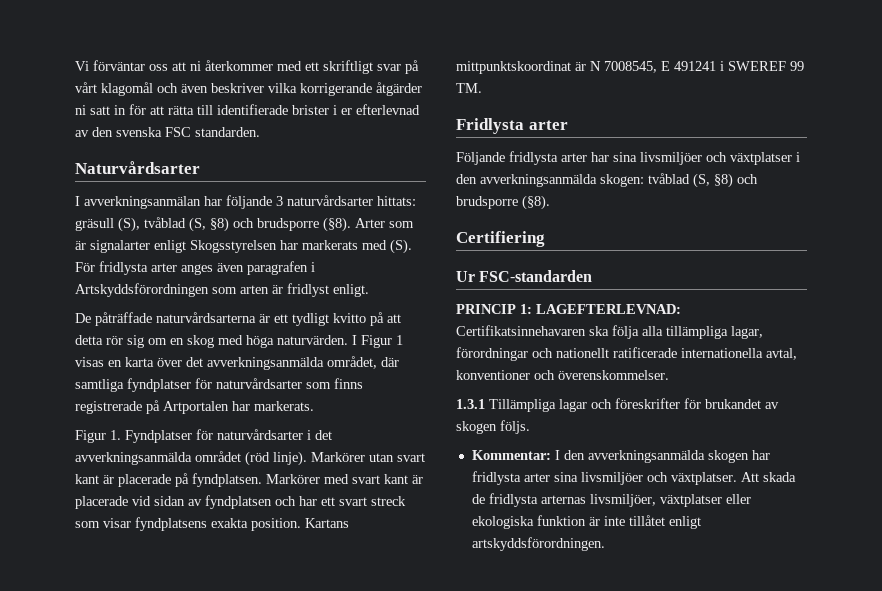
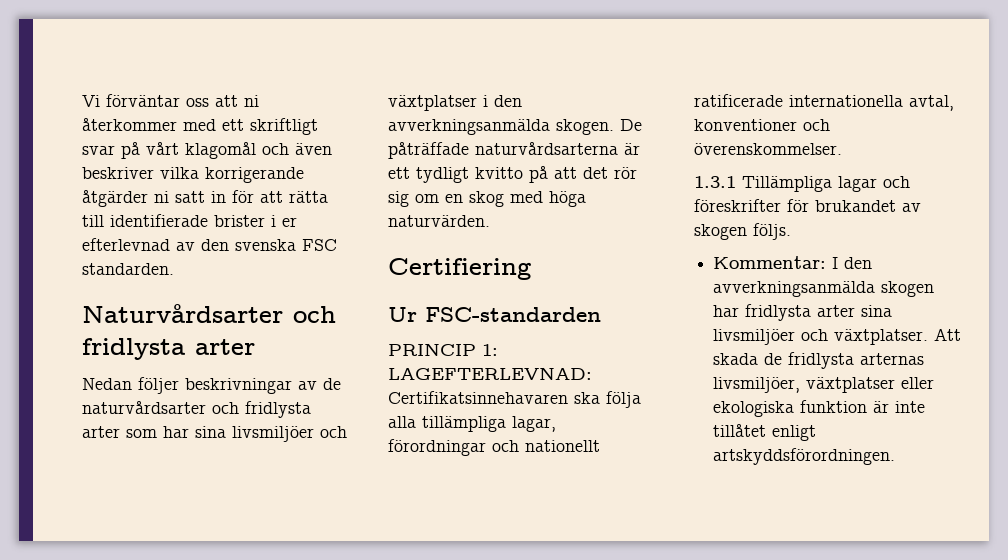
[75,195,416,209] [75,217,414,232] [75,239,412,254] [75,261,315,275] [75,283,369,297] // I avverkningsanmälan har följande 3 naturvårdsarter hittats: gräsull (S), tvåblad (S, §8) och brudsporre (§8). Arter som är signalarter enligt Skogsstyrelsen har markerats med (S). För fridlysta arter anges även paragrafen i Artskyddsförordningen som arten är fridlyst enligt. // -> [293,306,336,323] [82,338,255,360] [82,377,341,394] [82,401,311,418] [82,426,347,442] [388,95,522,111] [388,119,614,135] och fridlysta arter // Nedan följer beskrivningar av de naturvårdsarter och fridlysta arter som har sina livsmiljöer och växtplatser i den avverkningsanmälda skogen.
[75,335,103,345] detta -> [583,167,608,179] det
[352,335,403,348] [75,356,399,370] [75,378,363,392] [75,400,314,414] [75,429,332,443] [75,451,425,466] [75,473,423,487] [75,495,406,509] [75,517,349,531] [456,61,804,74] [456,83,482,93] [456,118,568,134] [456,151,800,165] [456,173,758,188] [456,195,550,210] I Figur 1 visas en karta över det avverkningsanmälda området, där samtliga fyndplatser för naturvårdsarter som finns registrerade på Artportalen har markerats. // Figur 1. Fyndplatser för naturvårdsarter i det avverkningsanmälda området (röd linje). Markörer utan svart kant är placerade på fyndplatsen. Markörer med svart kant är placerade vid sidan av fyndplatsen och har ett svart streck som visar fyndplatsens exakta position. Kartans mittpunktskoordinat är N 7008545, E 491241 i SWEREF 99 TM. // Fridlysta arter // Följande fridlysta arter har sina livsmiljöer och växtplatser i den avverkningsanmälda skogen: tvåblad (S, §8) och brudsporre (§8). -> (490, 221) none

